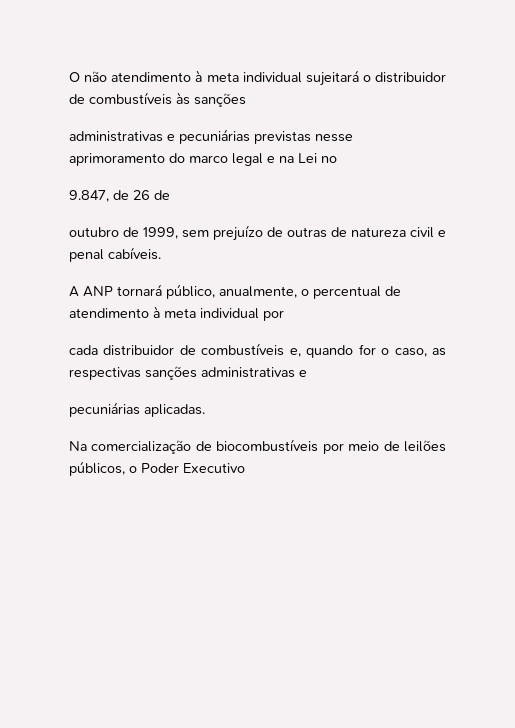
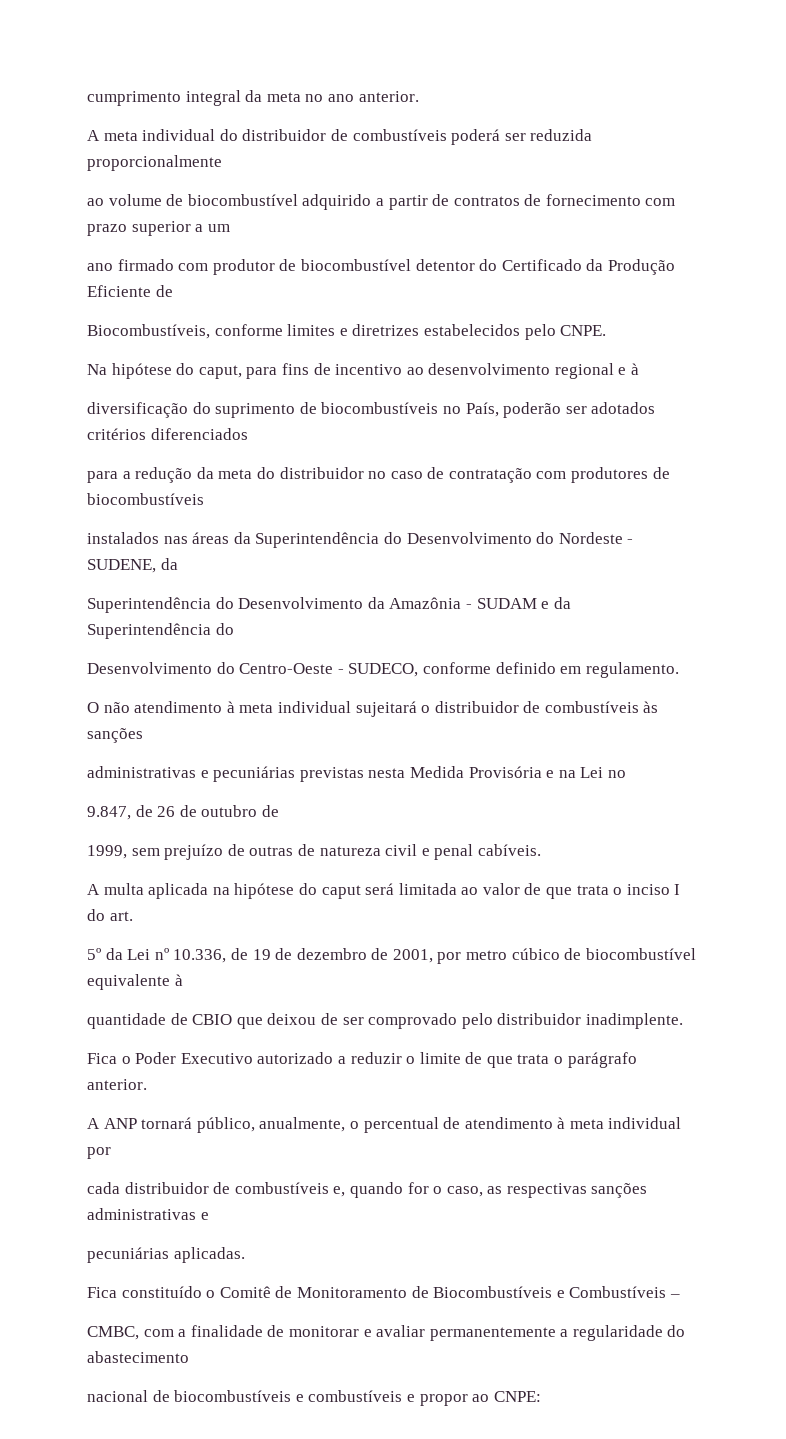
(69, 77) none -> [87,90,419,106] [87,129,593,145] [87,155,222,171] [87,194,676,210] [87,221,230,236] [87,259,675,275] [87,285,173,297] [87,324,607,340] [87,363,640,379] [87,402,656,418] [87,428,248,440] [87,467,670,483] [87,493,204,505] [87,532,634,548] [87,558,178,573] [87,597,571,613] [87,623,234,639] [87,662,679,678] cumprimento integral da meta no ano anterior. // A meta individual do distribuidor de combustíveis poderá ser reduzida proporcionalmente // ao volume de biocombustível adquirido a partir de contratos de fornecimento com prazo superior a um // ano firmado com produtor de biocombustível detentor do Certificado da Produção Eficiente de // Biocombustíveis, conforme limites e diretrizes estabelecidos pelo CNPE. // Na hipótese do caput, para fins de incentivo ao desenvolvimento regional e à // diversificação do suprimento de biocombustíveis no País, poderão ser adotados critérios diferenciados // para a redução da meta do distribuidor no caso de contratação com produtores de biocombustíveis // instalados nas áreas da Superintendência do Desenvolvimento do Nordeste - SUDENE, da // Superintendência do Desenvolvimento da Amazônia - SUDAM e da Superintendência do // Desenvolvimento do Centro-Oeste - SUDECO, conforme definido em regulamento. //
[315,134,353,142] [69,153,263,166] nesse aprimoramento do marco legal -> [368,766,542,778] nesta Medida Provisória
(170, 195) // -> (197, 811) none
(139, 232) none -> (279, 811) //
(161, 253) none -> [87,883,681,899] [87,909,133,921] [87,948,696,964] [87,974,183,990] [87,1013,683,1029] [87,1052,637,1068] [87,1079,147,1090] // A multa aplicada na hipótese do caput será limitada ao valor de que trata o inciso I do art. // 5º da Lei nº 10.336, de 19 de dezembro de 2001, por metro cúbico de biocombustível equivalente à // quantidade de CBIO que deixou de ser comprovado pelo distribuidor inadimplente. // Fica o Poder Executivo autorizado a reduzir o limite de que trata o parágrafo anterior.
[69,439,446,454] [69,461,245,476] Na comercialização de biocombustíveis por meio de leilões públicos, o Poder Executivo -> [87,1286,680,1298] [87,1325,686,1341] [87,1351,189,1363] [87,1390,541,1406] Fica constituído o Comitê de Monitoramento de Biocombustíveis e Combustíveis – // CMBC, com a finalidade de monitorar e avaliar permanentemente a regularidade do abastecimento // nacional de biocombustíveis e combustíveis e propor ao CNPE:

